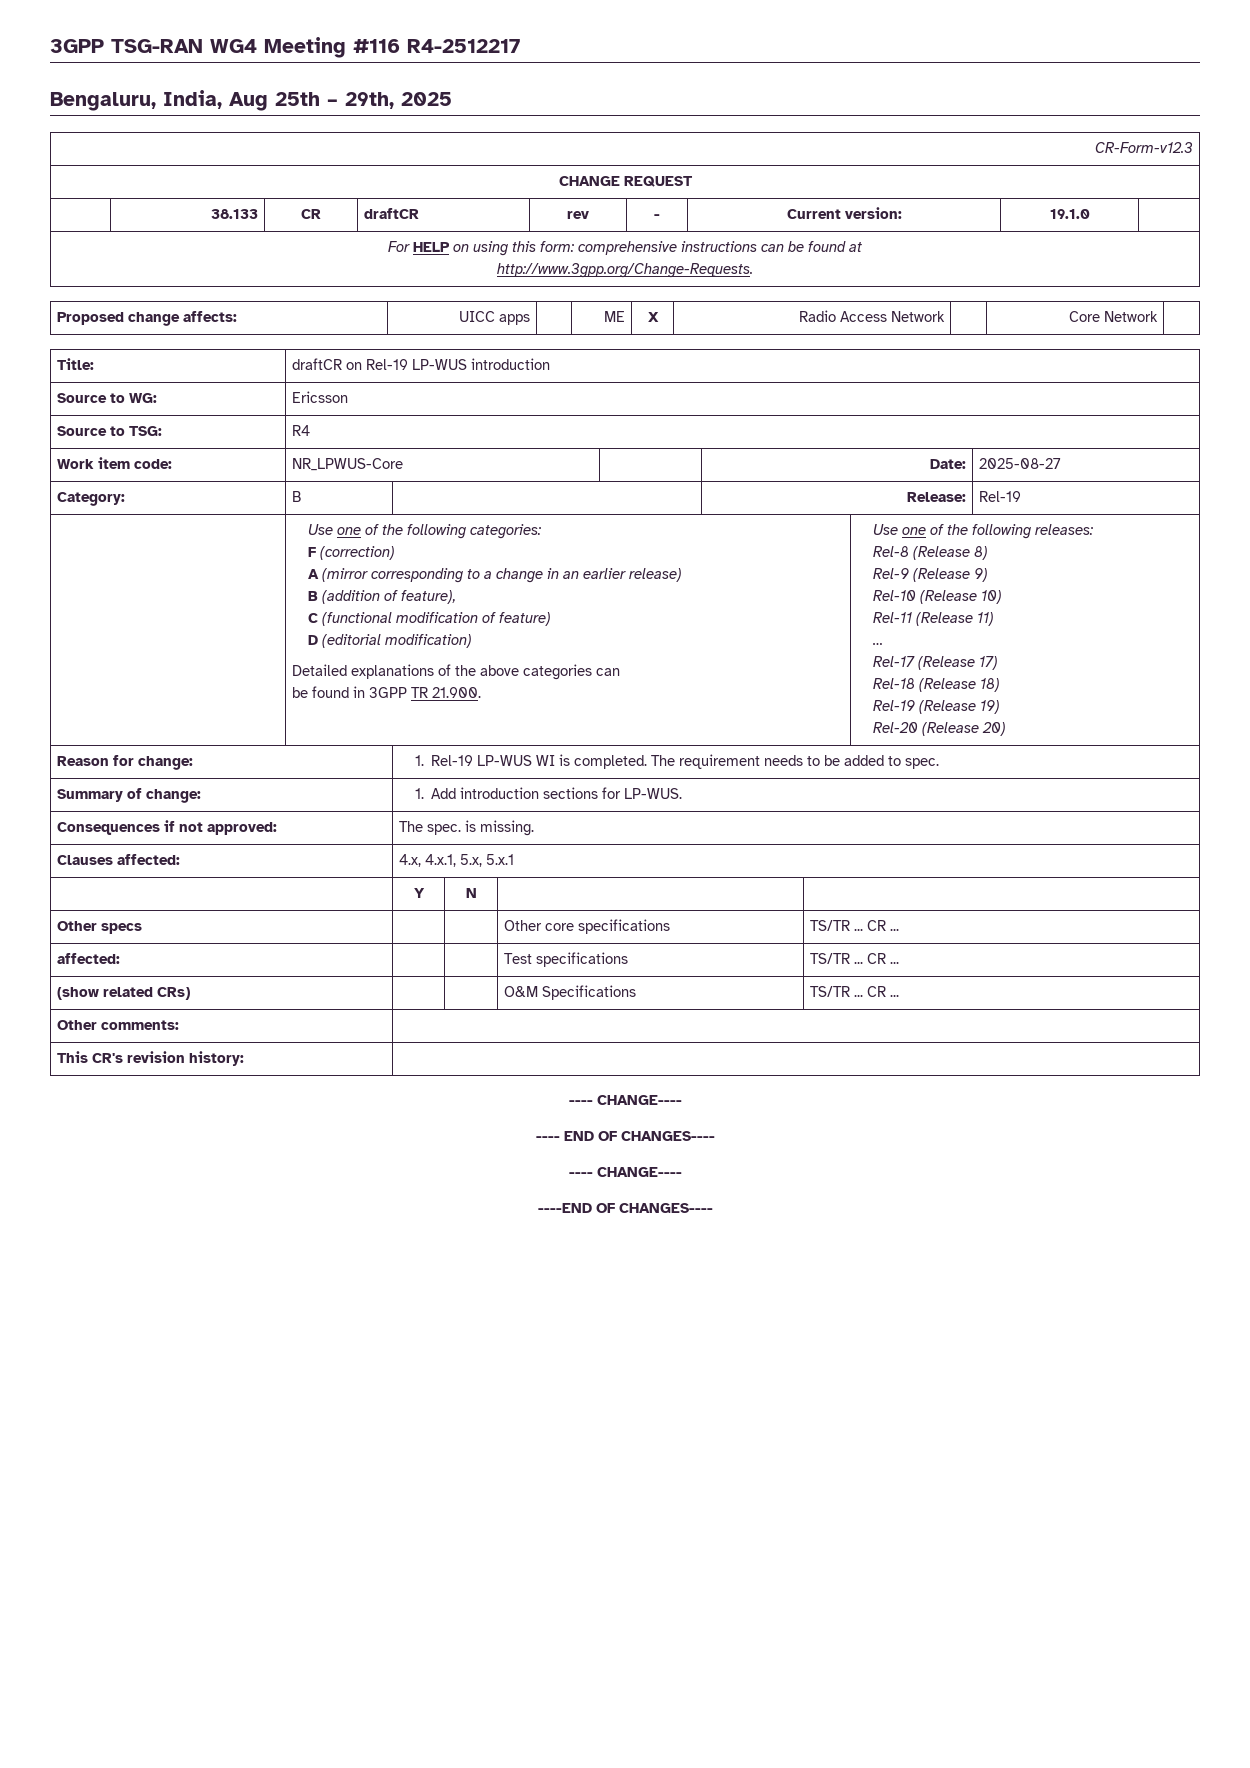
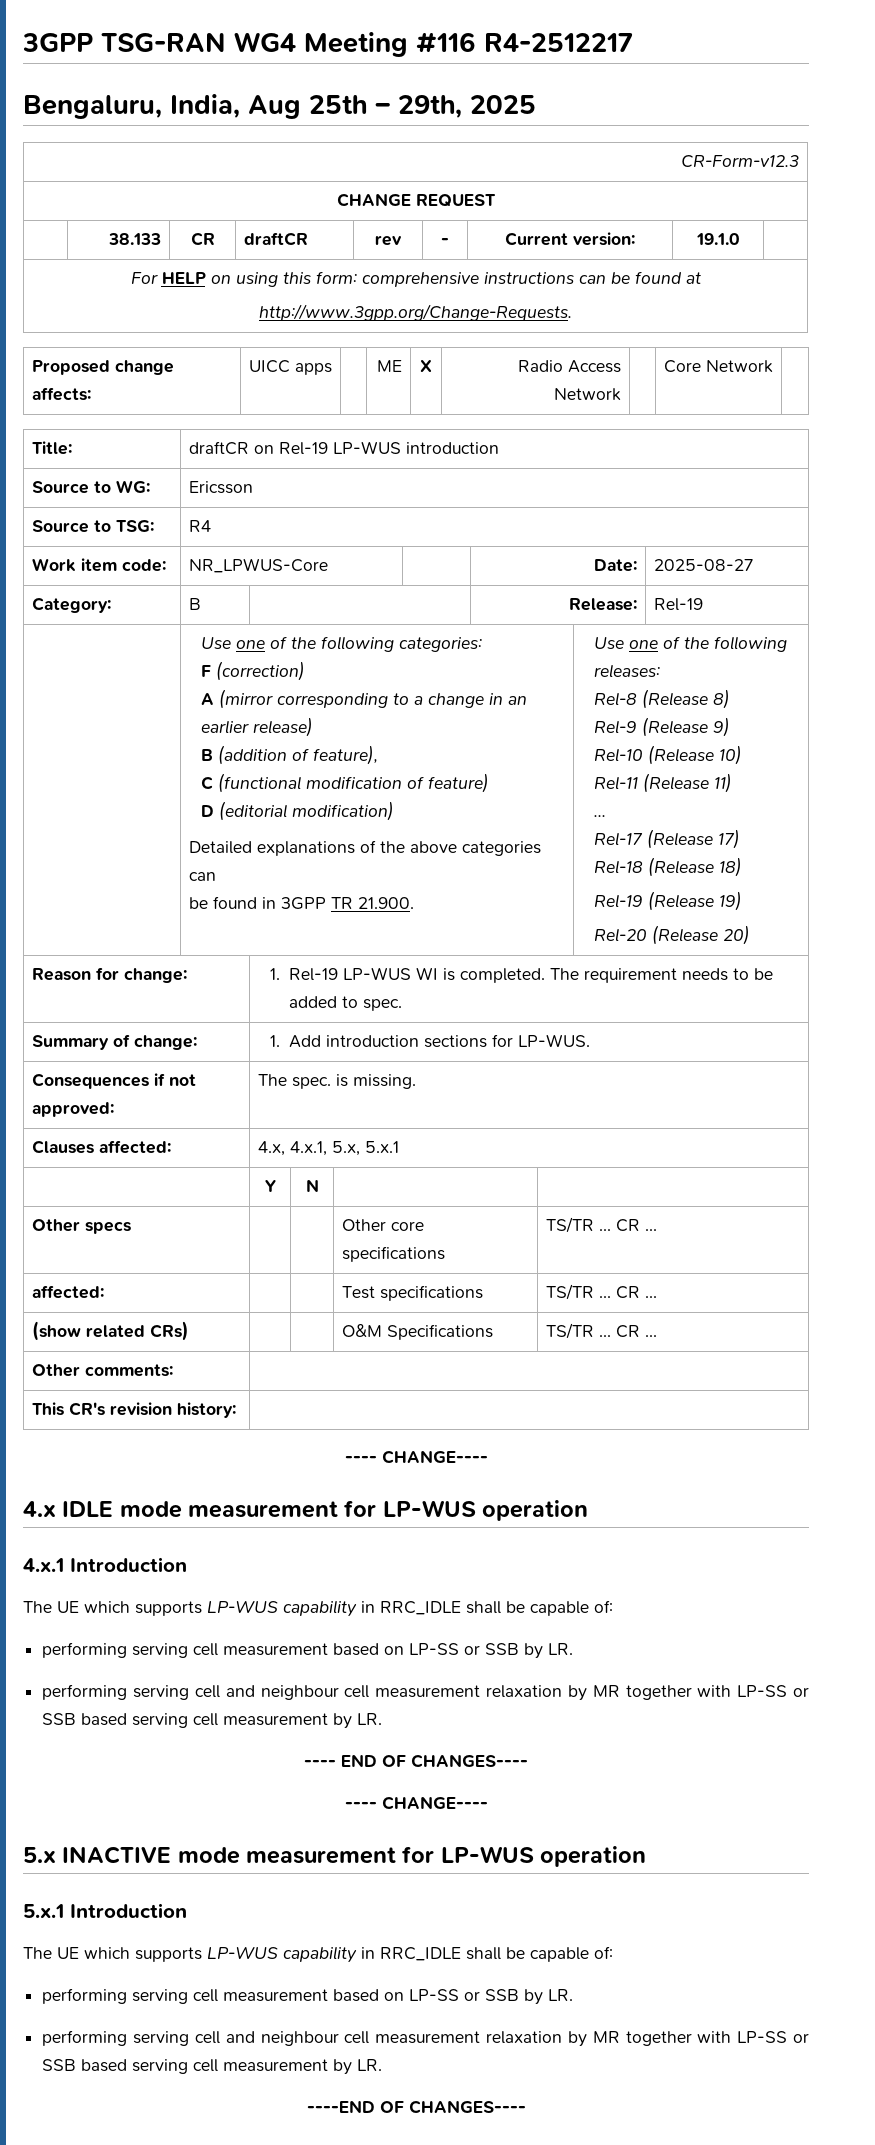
(682, 1100) none -> [23,1500,589,1521] [23,1557,187,1572] [23,1600,613,1617] [42,1642,574,1659] [42,1684,810,1701] [42,1713,383,1729] // 4.x IDLE mode measurement for LP-WUS operation // 4.x.1 Introduction // The UE which supports LP-WUS capability in RRC_IDLE shall be capable of: // performing serving cell measurement based on LP-SS or SSB by LR. // performing serving cell and neighbour cell measurement relaxation by MR together with LP-SS or SSB based serving cell measurement by LR.
(682, 1172) none -> [23,1846,647,1867] [23,1903,187,1918] [23,1946,613,1963] [42,1988,574,2005] [42,2030,810,2047] [42,2059,383,2075] // 5.x INACTIVE mode measurement for LP-WUS operation // 5.x.1 Introduction // The UE which supports LP-WUS capability in RRC_IDLE shall be capable of: // performing serving cell measurement based on LP-SS or SSB by LR. // performing serving cell and neighbour cell measurement relaxation by MR together with LP-SS or SSB based serving cell measurement by LR.

